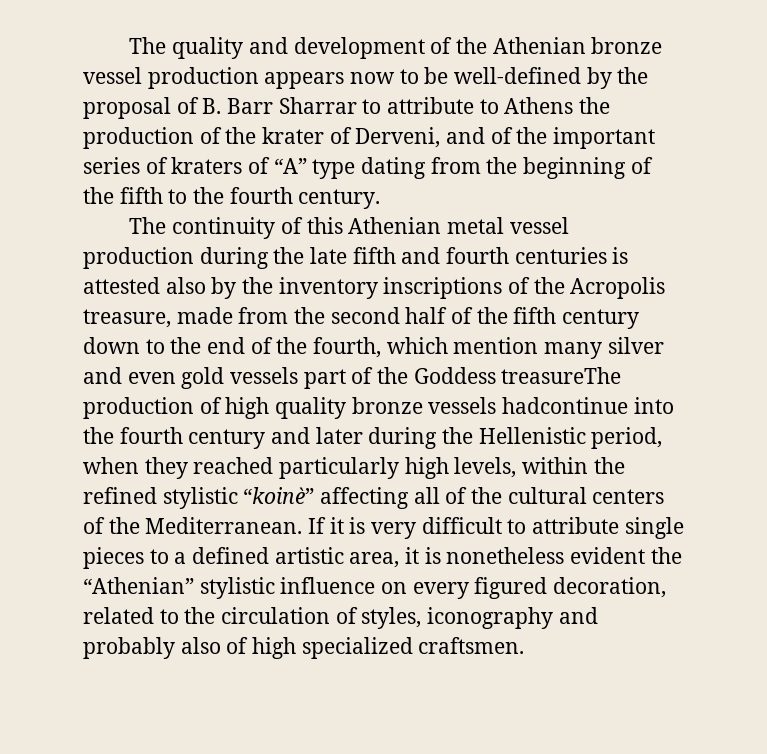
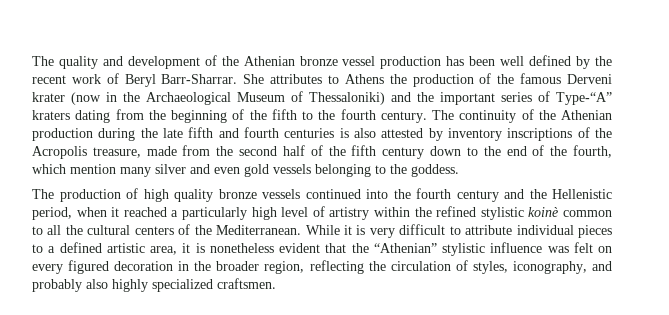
[264,67,649,89] [83,97,475,119] appears now to be well-defined by the proposal of B. Barr Sharrar to attribute -> [446,55,612,69] [32,73,323,87] has been well defined by the recent work of Beryl Barr-Sharrar. She attributes
[262,127,656,149] [83,157,356,179] krater of Derveni, and of the important series of kraters of “A” type -> [520,73,612,84] [32,91,612,105] [32,110,70,120] famous Derveni krater (now in the Archaeological Museum of Thessaloniki) and the important series of Type-“A” kraters
(381, 199) // -> (427, 117) none
[306,217,569,234] this Athenian metal vessel -> [538,110,612,120] the Athenian
[83,277,274,299] attested also by the -> [354,128,443,141] also attested by
[303,367,622,389] part of the Goddess treasureThe -> [315,164,459,177] [32,189,54,199] belonging to the goddess. // The
[502,397,629,414] hadcontinue -> [305,189,361,199] continued
[315,427,438,449] later during -> (524, 194) none
[144,457,625,479] [83,487,468,509] they reached particularly high levels, within the refined stylistic “koinè” affecting all of -> [111,206,613,220] [32,225,62,235] it reached a particularly high level of artistry within the refined stylistic koinè common to all
[308,517,327,534] If -> [305,225,340,235] While
[624,517,684,539] single -> [516,225,574,235] individual
(646, 555) none -> [325,243,347,253] that
(376, 585) none -> [547,242,593,253] was felt
[553,577,667,598] [83,607,179,624] decoration, related to -> [114,260,364,274] decoration in the broader region, reflecting
[427,607,554,629] iconography -> [512,261,587,274] iconography,
[226,637,297,659] of high -> [112,279,148,292] highly

